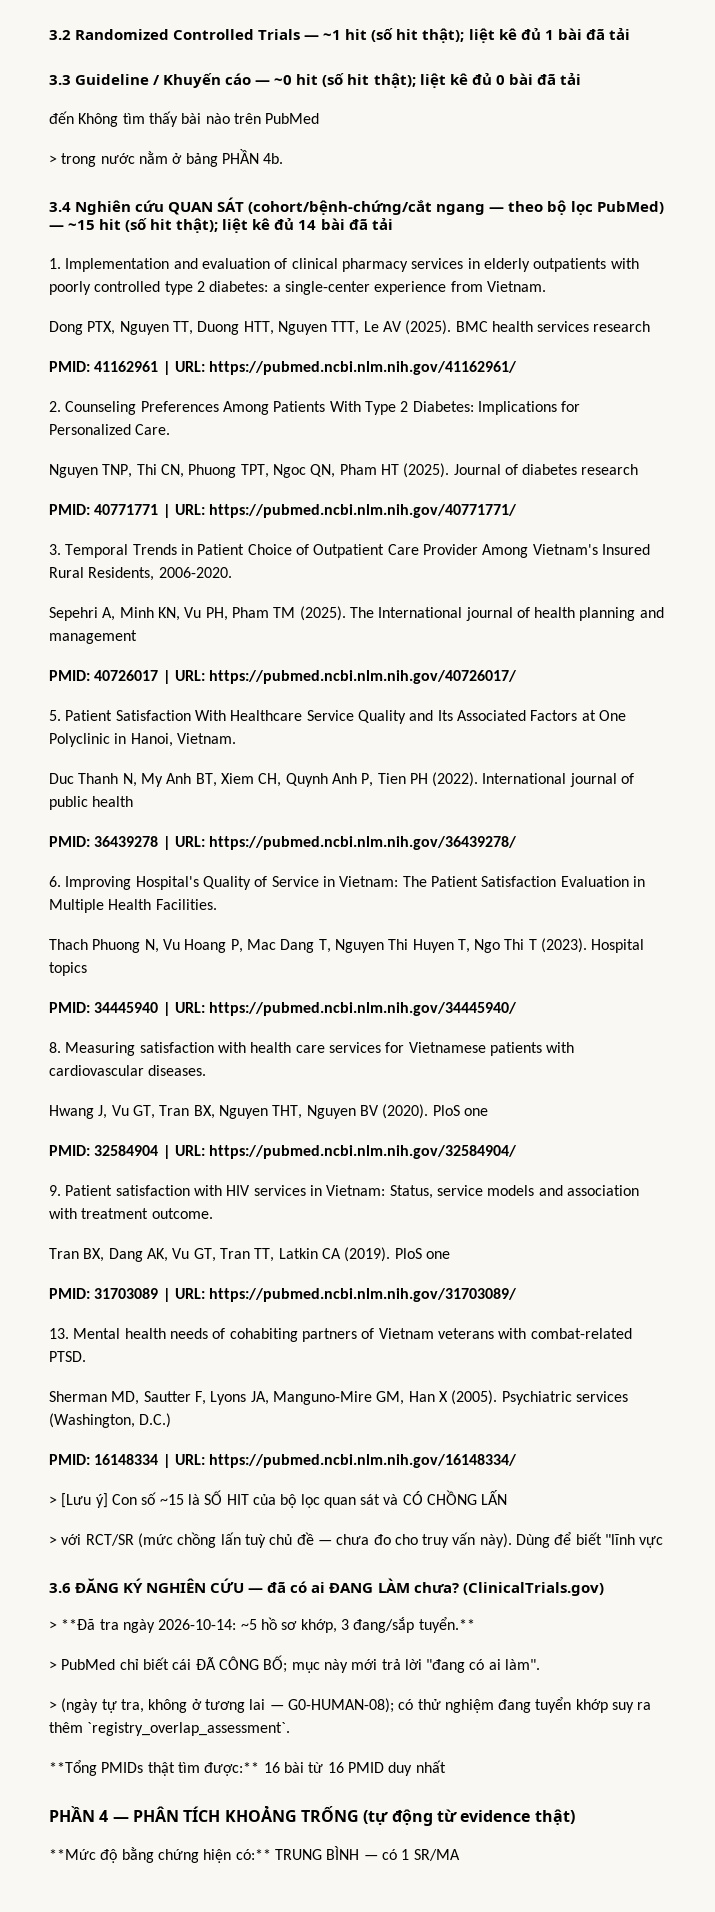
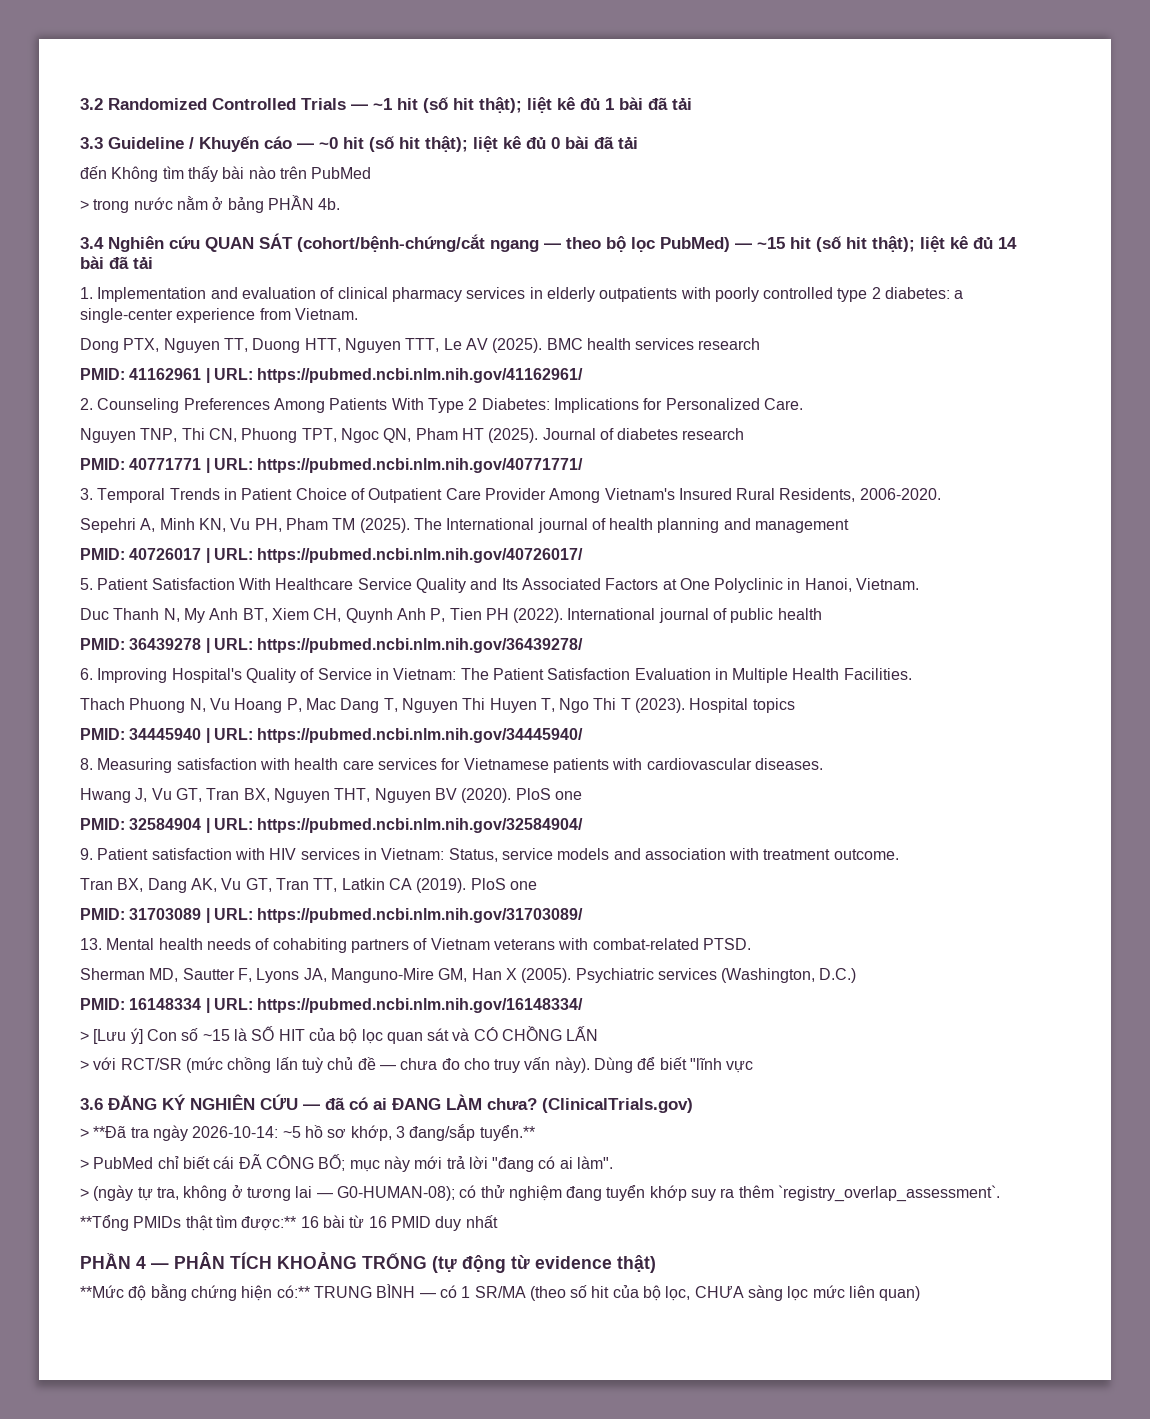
(460, 1855) none -> [529,1285,921,1301] (theo số hit của bộ lọc, CHƯA sàng lọc mức liên quan)

